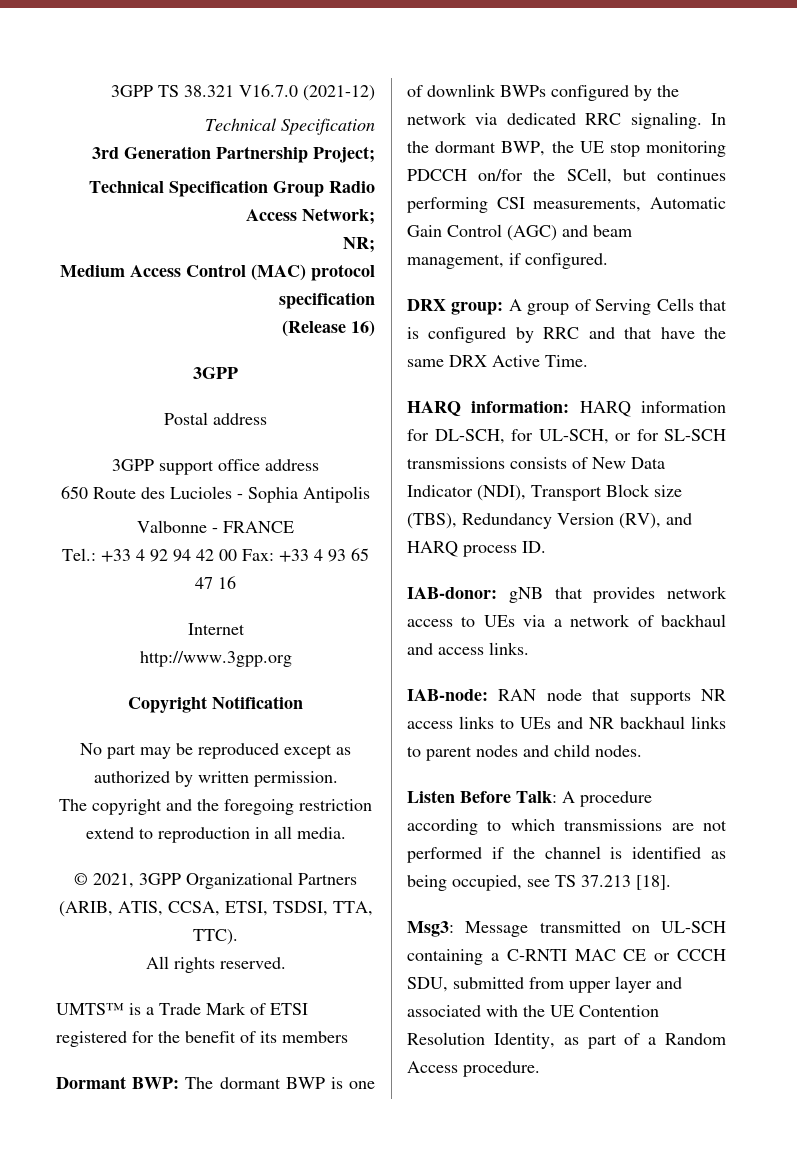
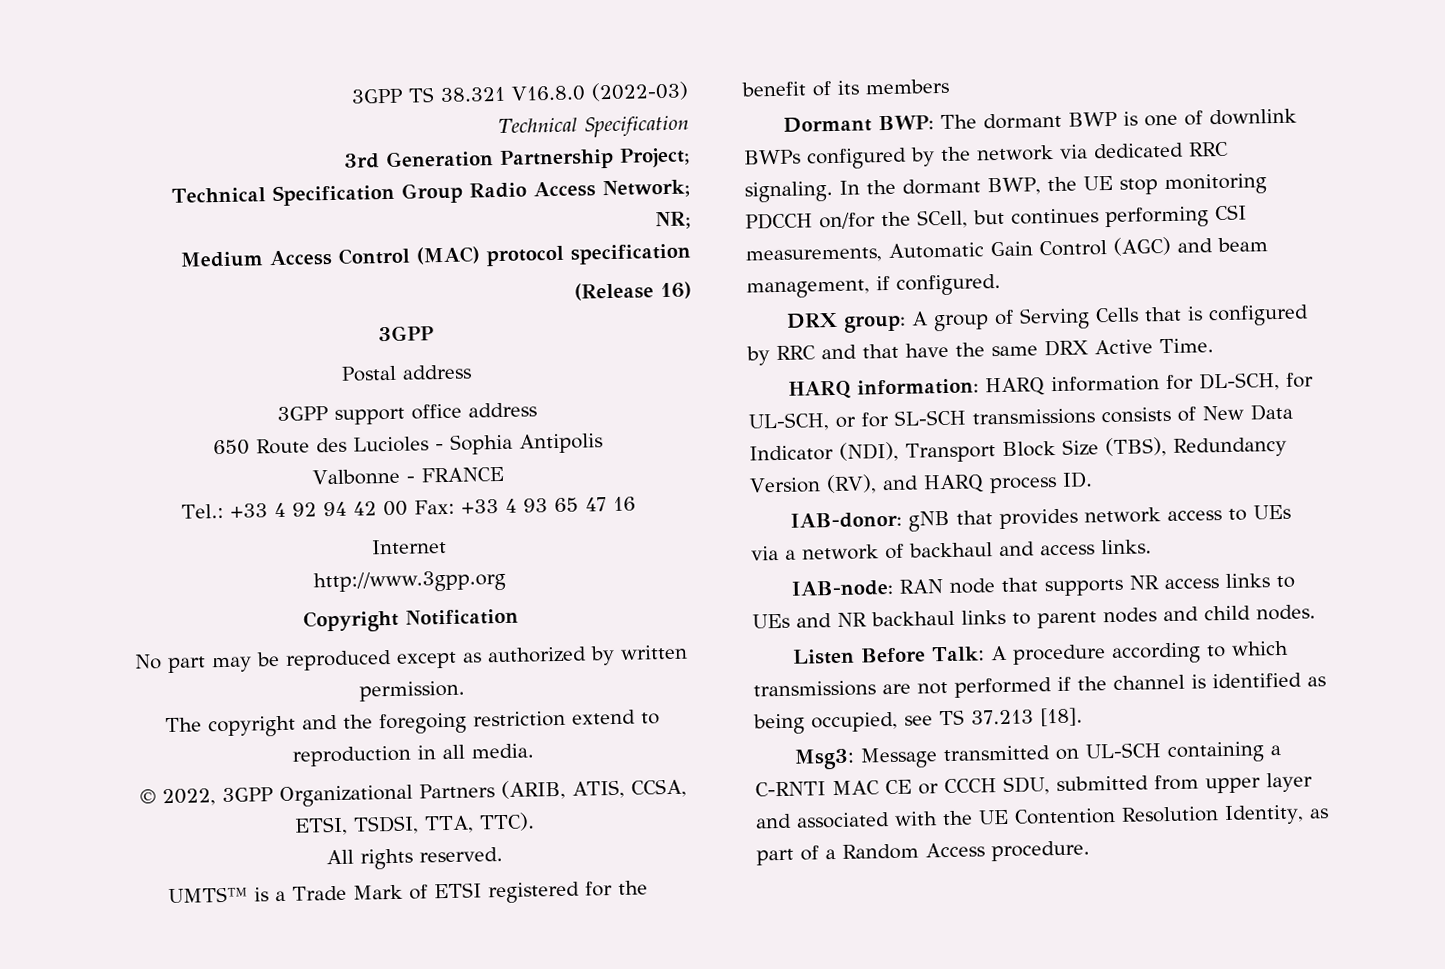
[239,84,375,101] V16.7.0 (2021-12) -> [511,81,689,102] V16.8.0 (2022-03)
[93,873,134,888] 2021, -> [161,788,216,807] 2022,
[654,485,682,497] size -> [1061,439,1099,456] Size

